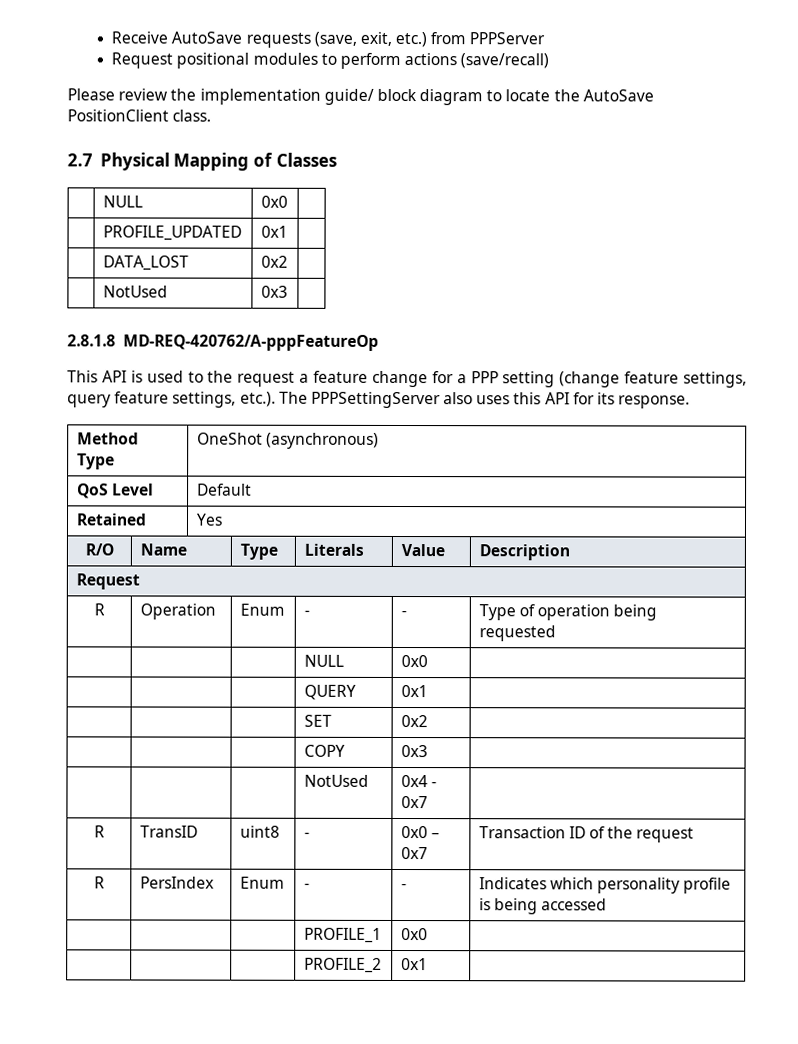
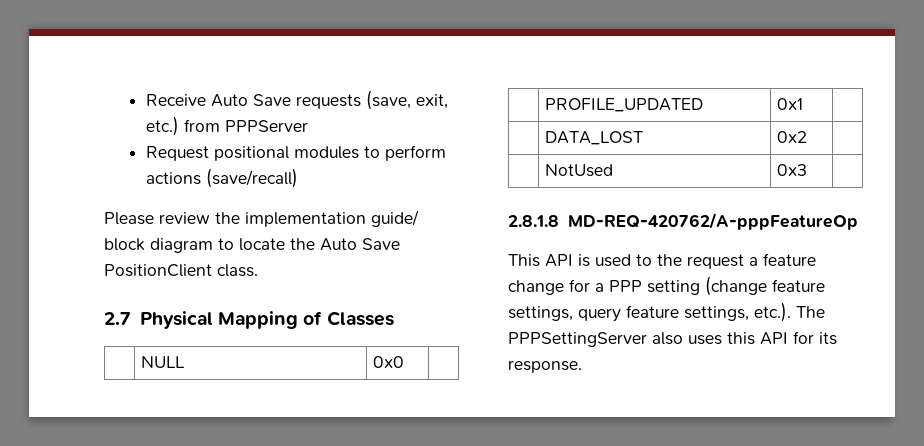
[171,31,243,44] AutoSave -> [210,94,291,107] Auto Save
[582,89,654,102] AutoSave -> [320,238,400,251] Auto Save
[76,432,139,445] [76,453,115,470] [196,432,379,449] [76,483,154,499] [196,483,252,496] [75,513,147,526] [195,513,223,526] [84,543,114,556] [139,543,187,556] [239,543,278,560] [303,543,364,556] [400,544,445,557] [478,544,570,561] [75,573,140,590] [93,603,105,616] [139,603,216,620] [239,603,285,616] [303,610,310,616] [400,611,407,617] [478,604,658,621] [478,625,556,642] [303,654,344,667] [400,655,428,668] [303,684,356,700] [400,685,428,698] [303,714,332,727] [400,715,428,728] [303,744,345,757] [400,745,428,758] [303,774,369,787] [400,775,437,788] [400,796,428,809] [93,825,105,838] [139,825,198,838] [239,825,280,838] [303,832,310,838] [400,826,440,839] [400,847,428,860] [478,826,695,843] [93,876,105,889] [139,876,214,889] [239,876,285,889] [303,883,310,889] [400,884,407,890] [478,877,732,894] [478,898,607,915] [303,927,382,943] [400,928,428,941] [303,957,382,973] [400,958,428,971] // Method Type | OneShot (asynchronous) // QoS Level | Default // Retained | Yes // R/O | Name | Type | Literals | Value | Description // Request // R | Operation | Enum | - | - | Type of operation being requested // | | | NULL | 0x0 | // | | | QUERY | 0x1 | // | | | SET | 0x2 | // | | | COPY | 0x3 | // | | | NotUsed | 0x4 - 0x7 | // R | TransID | uint8 | - | 0x0 – 0x7 | Transaction ID of the request // R | PersIndex | Enum | - | - | Indicates which personality profile is being accessed // | | | PROFILE_1 | 0x0 | // | | | PROFILE_2 | 0x1 | -> (582, 366) none

